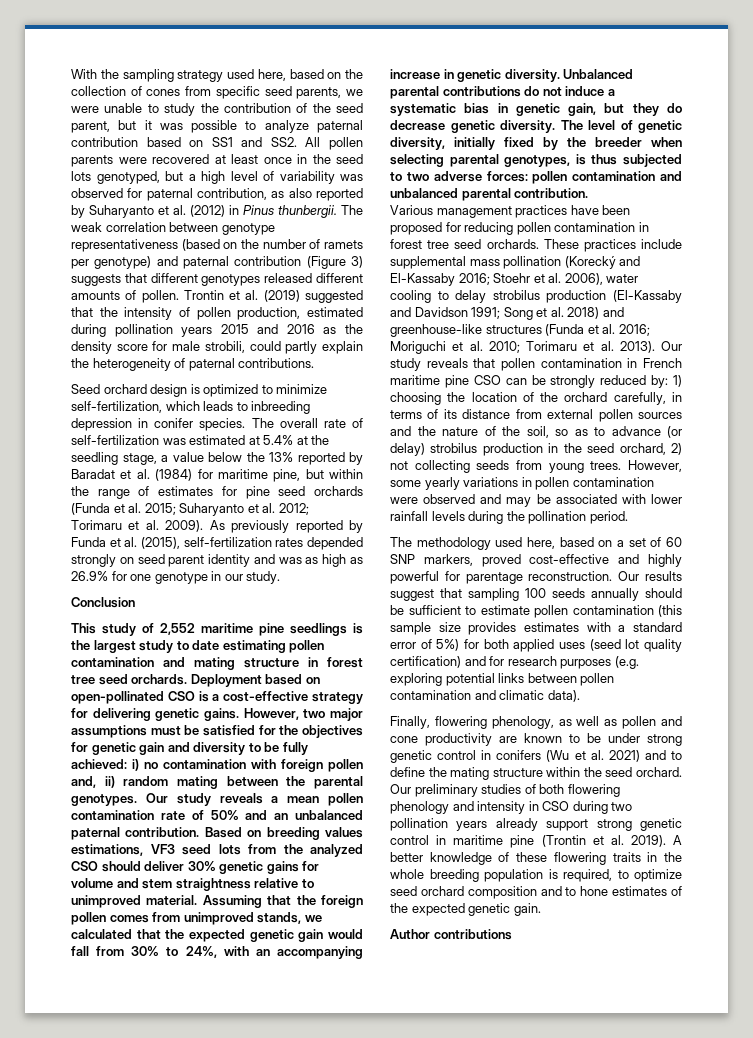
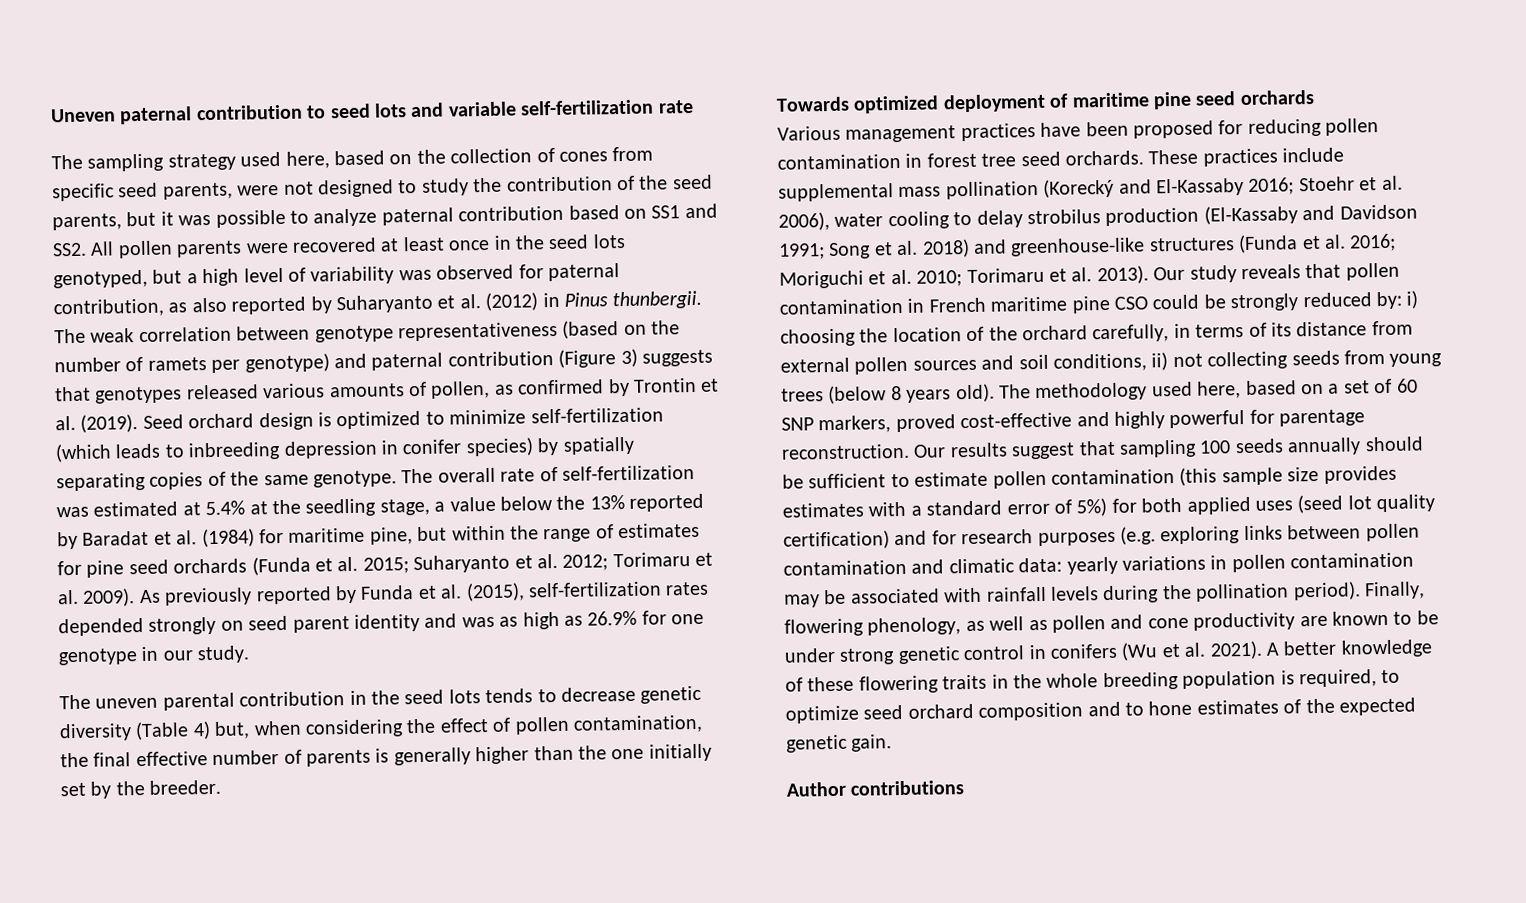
[71,69,119,79] With the -> [50,99,694,125] [51,154,83,170] Uneven paternal contribution to seed lots and variable self-fertilization rate // The
[346,89,364,96] [71,103,143,113] we were unable -> [237,179,394,198] were not designed
[71,121,110,133] parent, -> [52,213,122,231] parents,
[150,273,198,283] different -> (91, 394) none
[316,273,363,283] different -> [262,383,326,399] various
[141,290,363,303] [71,307,363,320] [71,324,363,337] [71,341,364,354] [71,358,315,371] pollen. Trontin et al. (2019) suggested that the intensity of pollen production, estimated during pollination years 2015 and 2016 as the density score for male strobili, could partly explain the heterogeneity of paternal contributions. // -> [430,377,720,399] [55,414,139,433] pollen, as confirmed by Trontin et al. (2019).
[71,401,200,413] self-fertilization, which -> [530,407,664,424] [55,443,112,463] self-fertilization (which
[199,418,246,431] species. -> [465,436,635,457] [56,470,397,492] species) by spatially separating copies of the same genotype.
[71,597,135,608] [71,623,363,636] [71,640,325,653] [71,657,363,670] [71,674,320,687] [71,691,363,704] [71,708,363,721] [71,725,363,738] [71,742,308,755] [71,759,363,772] [71,776,363,789] [71,793,363,806] [71,810,363,820] [71,827,363,840] [71,844,363,857] [71,861,320,874] [71,878,314,891] [71,895,363,908] [71,912,322,925] [71,929,363,942] [71,946,363,959] [390,69,634,82] [390,86,615,99] [390,103,682,116] [390,120,682,133] [390,137,682,150] [390,154,682,167] [390,171,682,184] [390,188,589,201] Conclusion // This study of 2,552 maritime pine seedlings is the largest study to date estimating pollen contamination and mating structure in forest tree seed orchards. Deployment based on open-pollinated CSO is a cost-effective strategy for delivering genetic gains. However, two major assumptions must be satisfied for the objectives for genetic gain and diversity to be fully achieved: i) no contamination with foreign pollen and, ii) random mating between the parental genotypes. Our study reveals a mean pollen contamination rate of 50% and an unbalanced paternal contribution. Based on breeding values estimations, VF3 seed lots from the analyzed CSO should deliver 30% genetic gains for volume and stem straightness relative to unimproved material. Assuming that the foreign pollen comes from unimproved stands, we calculated that the expected genetic gain would fall from 30% to 24%, with an accompanying increase in genetic diversity. Unbalanced parental contributions do not induce a systematic bias in genetic gain, but they do decrease genetic diversity. The level of genetic diversity, initially fixed by the breeder when selecting parental genotypes, is thus subjected to two adverse forces: pollen contamination and unbalanced parental contribution. -> [59,685,703,711] [59,714,703,742] [60,743,712,768] [60,779,222,799] [776,89,1315,114] The uneven parental contribution in the seed lots tends to decrease genetic diversity (Table 4) but, when considering the effect of pollen contamination, the final effective number of parents is generally higher than the one initially set by the breeder. // Towards optimized deployment of maritime pine seed orchards
[505,378,527,385] can -> [1152,294,1200,310] could
[673,375,682,387] 1) -> [1406,290,1419,309] i)
[417,426,682,438] [390,443,682,456] the nature of the soil, so as to advance (or delay) strobilus production in the seed orchard, 2) -> [1018,352,1169,372] soil conditions, ii)
[590,460,682,472] [390,477,654,490] [390,494,682,507] [390,511,628,524] trees. However, some yearly variations in pollen contamination were observed and may be associated with lower rainfall levels during the pollination period. // -> [781,383,995,405] trees (below 8 years old).
[445,673,495,686] potential -> (1241, 535) none
[547,690,580,702] data). // -> [1018,552,1415,575] [784,581,1361,608] data: yearly variations in pollen contamination may be associated with rainfall levels during the pollination period).
[608,750,682,762] [390,767,682,780] [390,784,620,797] [390,801,633,814] [390,818,682,831] [390,835,666,848] 2021) and to define the mating structure within the seed orchard. Our preliminary studies of both flowering phenology and intensity in CSO during two pollination years already support strong genetic control in maritime pine (Trontin et al. 2019). -> [1209,640,1263,660] 2021).

